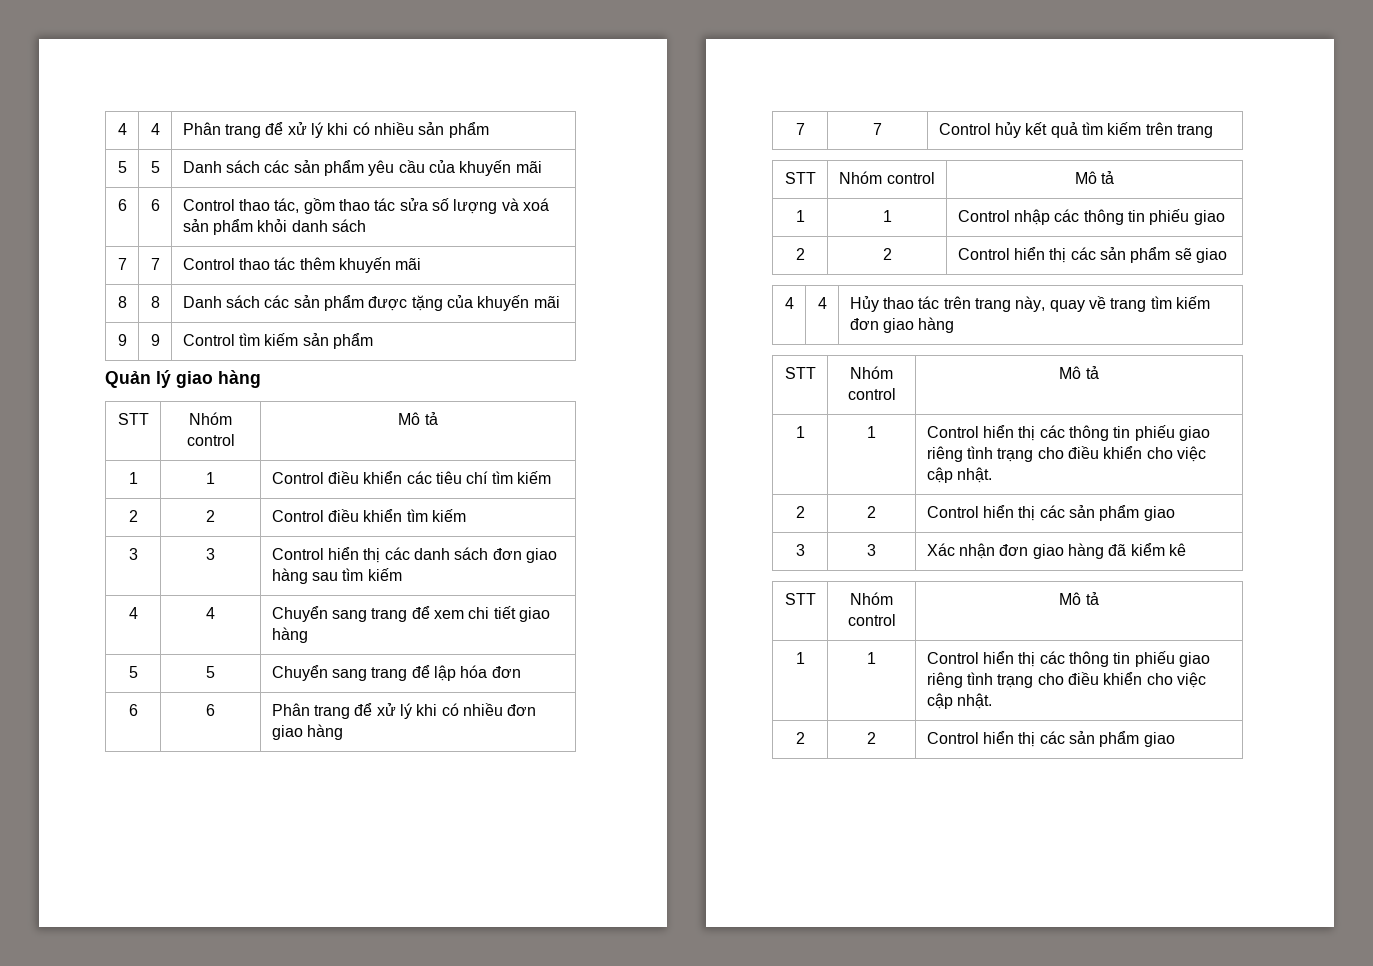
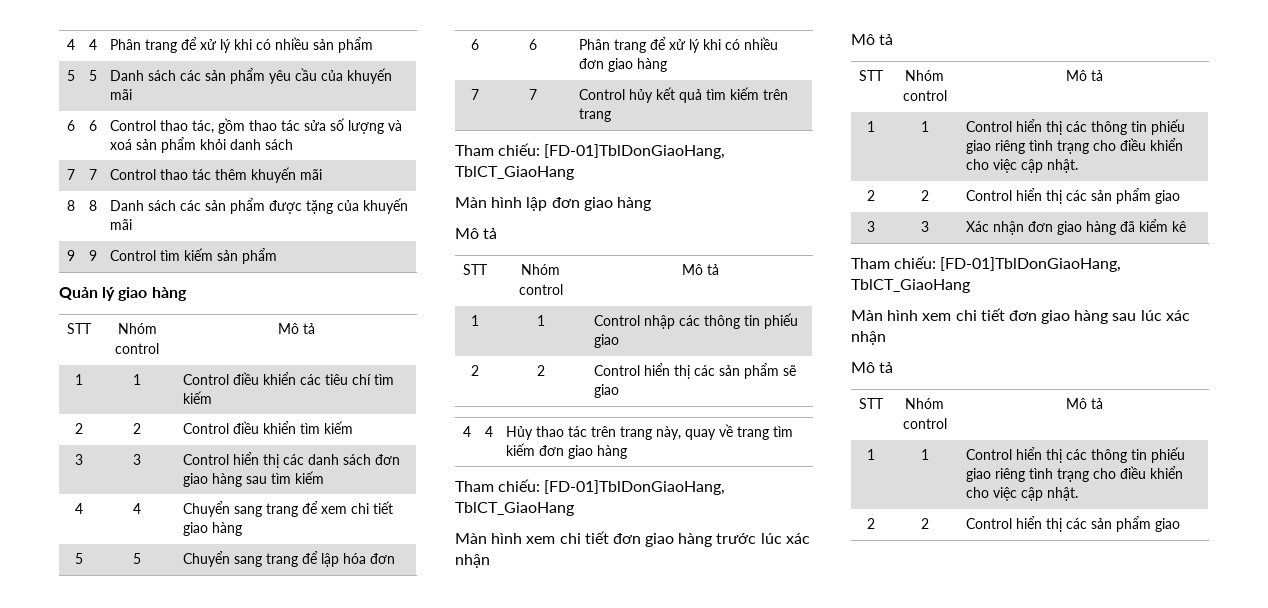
(1213, 131) none -> [455,143,726,159] [455,166,574,180] [455,197,651,211] [455,228,498,239] // Tham chiếu: [FD-01]TblDonGiaoHang, TblCT_GiaoHang // Màn hình lập đơn giao hàng // Mô tả
(955, 325) none -> [455,479,726,495] [455,502,574,516] [455,531,810,547] [455,554,490,568] [851,34,894,45] // Tham chiếu: [FD-01]TblDonGiaoHang, TblCT_GiaoHang // Màn hình xem chi tiết đơn giao hàng trước lúc xác nhận // Mô tả
(1186, 549) none -> [851,256,1122,272] [851,279,970,293] [851,308,1190,324] [851,331,886,345] [851,362,894,373] // Tham chiếu: [FD-01]TblDonGiaoHang, TblCT_GiaoHang // Màn hình xem chi tiết đơn giao hàng sau lúc xác nhận // Mô tả

